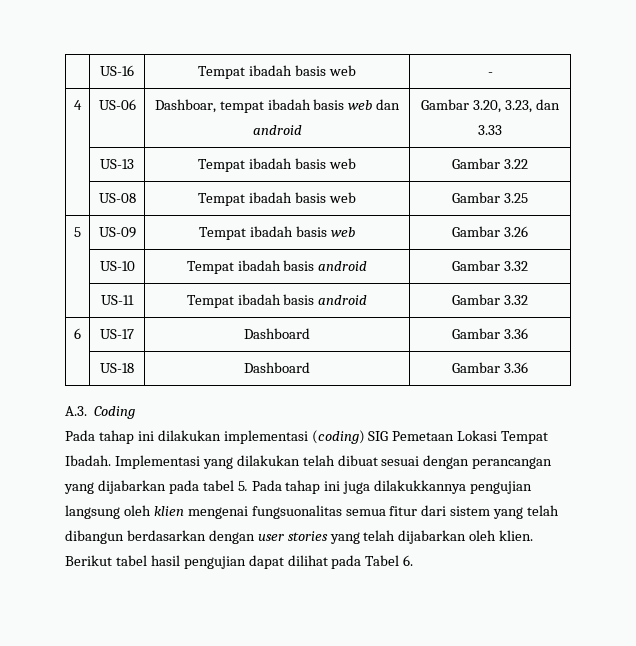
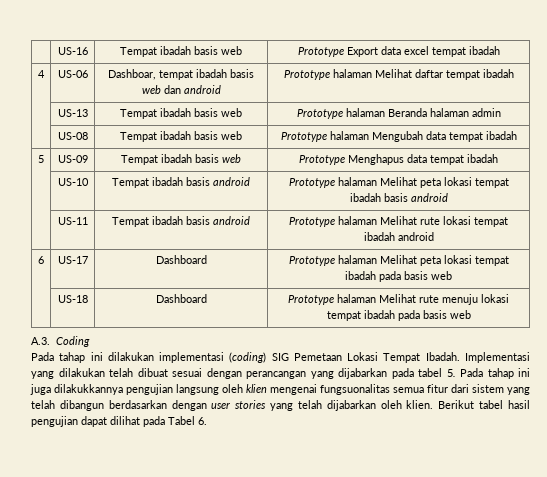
[487,72,493,76] - -> [297,46,500,57] Prototype Export data excel tempat ibadah
[421,99,560,113] [478,125,502,135] Gambar 3.20, 3.23, dan 3.33 -> [283,69,514,80] Prototype halaman Melihat daftar tempat ibadah
[452,158,528,169] Gambar 3.22 -> [296,108,501,119] Prototype halaman Beranda halaman admin
[452,192,528,203] Gambar 3.25 -> [280,131,517,142] Prototype halaman Mengubah data tempat ibadah
[452,226,528,237] Gambar 3.26 -> [299,154,498,165] Prototype Menghapus data tempat ibadah
[452,260,528,271] Gambar 3.32 -> [288,177,509,188] [349,193,448,202] Prototype halaman Melihat peta lokasi tempat ibadah basis android
[452,294,528,305] [74,328,81,339] [100,329,134,339] [243,328,310,339] [452,328,528,339] [100,363,134,373] [243,362,310,373] [452,362,528,373] Gambar 3.32 // 6 | US-17 | Dashboard | Gambar 3.36 // | US-18 | Dashboard | Gambar 3.36 -> [289,216,508,227] [363,232,434,241] [38,256,44,264] [57,256,88,264] [155,255,207,264] [288,255,509,266] [345,271,452,282] [57,295,88,303] [155,294,207,303] [288,294,509,305] [326,310,471,321] Prototype halaman Melihat rute lokasi tempat ibadah android // 6 | US-17 | Dashboard | Prototype halaman Melihat peta lokasi tempat ibadah pada basis web // | US-18 | Dashboard | Prototype halaman Melihat rute menuju lokasi tempat ibadah pada basis web

